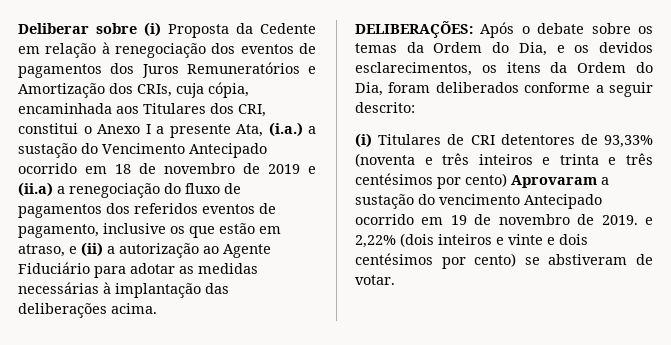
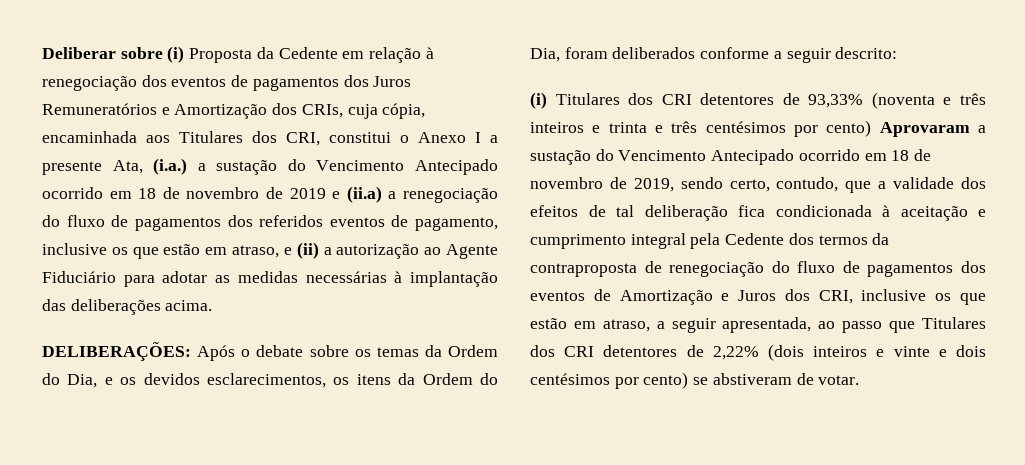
[447,134,465,145] de -> [628,93,654,105] dos
[439,194,602,209] [355,214,653,225] vencimento Antecipado ocorrido em 19 de novembro de 2019. e -> [618,149,932,165] [530,177,987,193] [530,205,986,221] [530,233,890,249] [530,261,986,277] [530,289,986,305] [530,317,987,333] [530,345,704,357] Vencimento Antecipado ocorrido em 18 de novembro de 2019, sendo certo, contudo, que a validade dos efeitos de tal deliberação fica condicionada à aceitação e cumprimento integral pela Cedente dos termos da contraproposta de renegociação do fluxo de pagamentos dos eventos de Amortização e Juros dos CRI, inclusive os que estão em atraso, a seguir apresentada, ao passo que Titulares dos CRI detentores de

